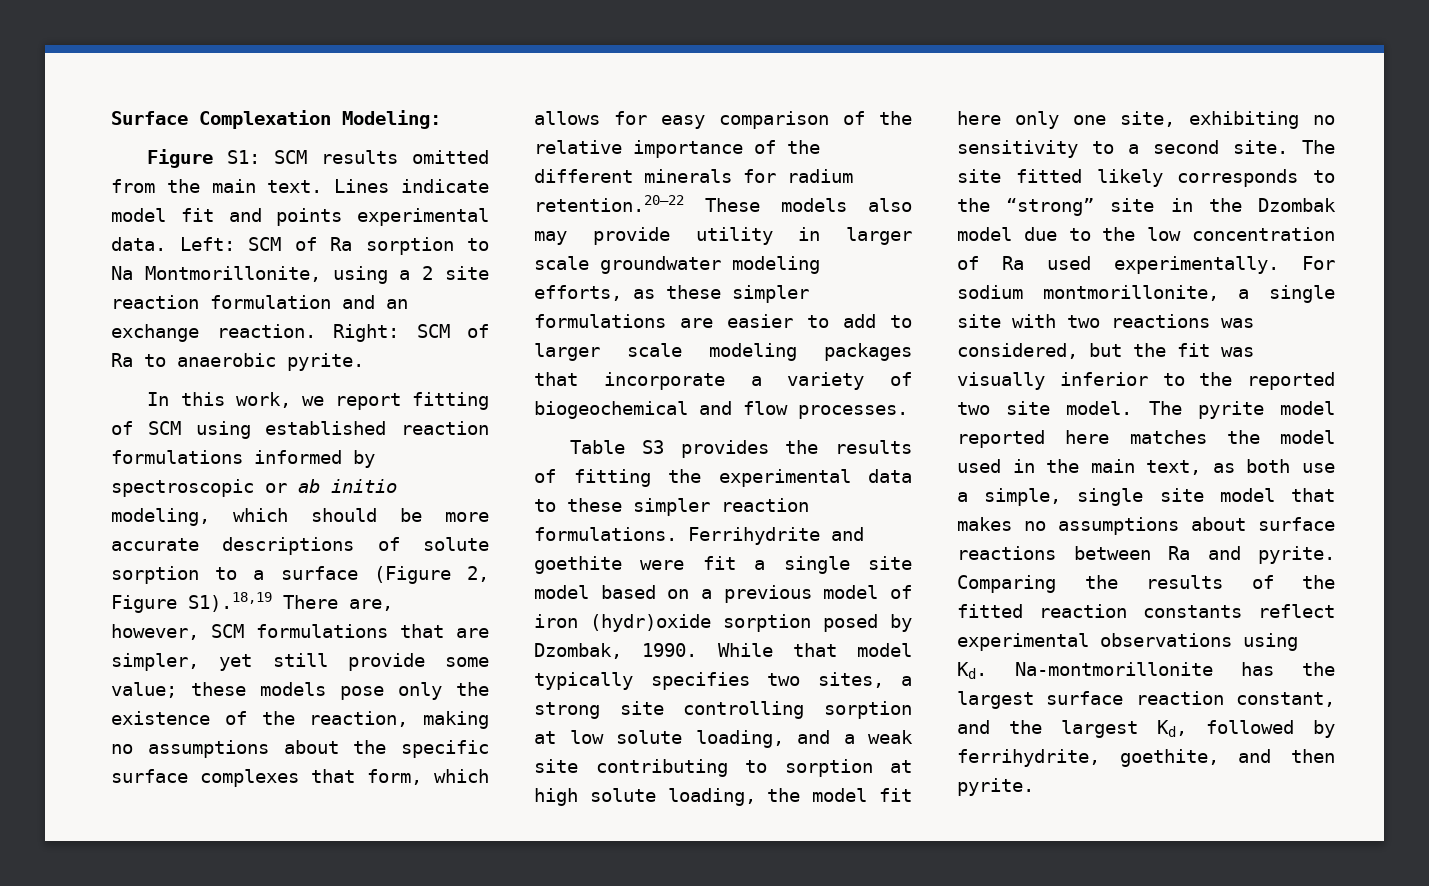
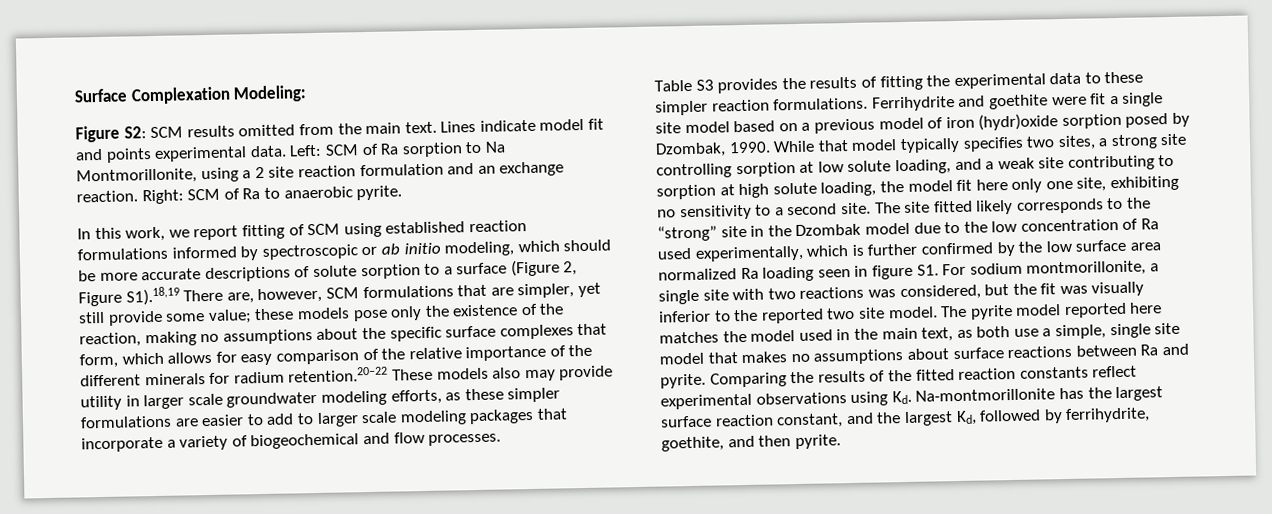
[227,150,261,164] S1: -> [123,126,147,139] S2:
[1114,256,1279,274] experimentally. -> [694,239,1161,262] [658,264,939,282] experimentally, which is further confirmed by the low surface area normalized Ra loading seen in figure S1.

